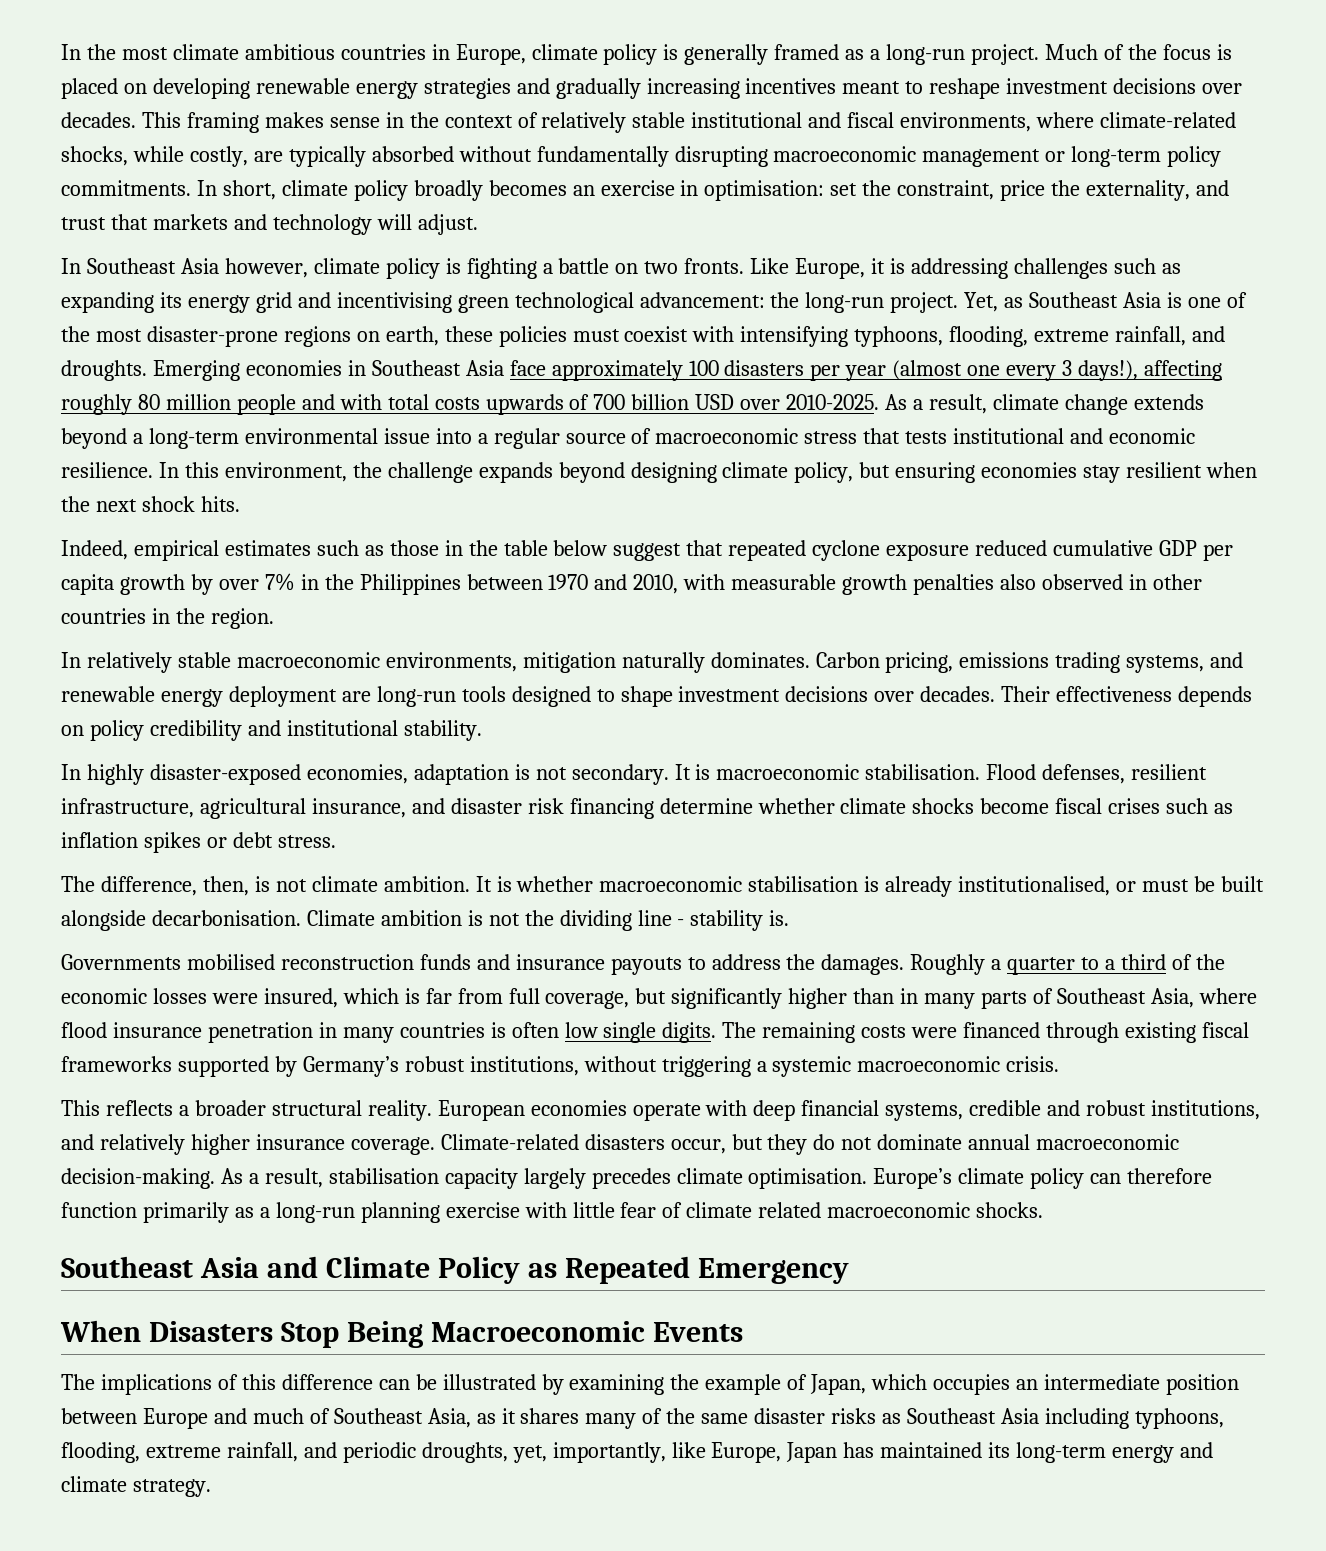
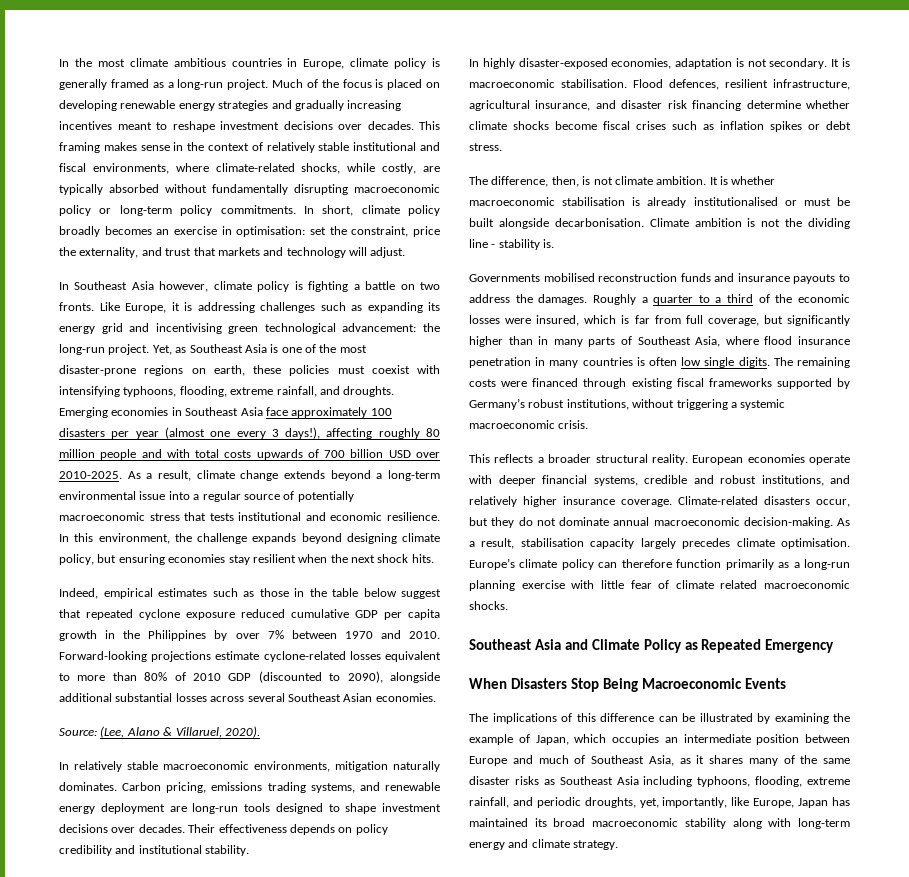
[922,149,1041,167] management -> [59,205,91,216] policy
(652, 436) none -> [297,491,354,502] potentially
[190,573,1202,595] [61,608,274,629] by over 7% in the Philippines between 1970 and 2010, with measurable growth penalties also observed in other countries in the region. -> [105,630,441,641] [59,651,441,662] [59,671,440,683] [59,693,436,702] [59,726,260,738] in the Philippines by over 7% between 1970 and 2010. Forward-looking projections estimate cyclone-related losses equivalent to more than 80% of 2010 GDP (discounted to 2090), alongside additional substantial losses across several Southeast Asian economies. // Source: (Lee, Alano & Villaruel, 2020).
[1042,764,1126,784] defenses, -> [669,79,719,90] defences,
[958,876,1111,896] institutionalised, -> [693,197,778,206] institutionalised
[753,1100,796,1121] deep -> [498,475,536,486] deeper
(1011, 1450) none -> [553,818,792,829] broad macroeconomic stability along with

